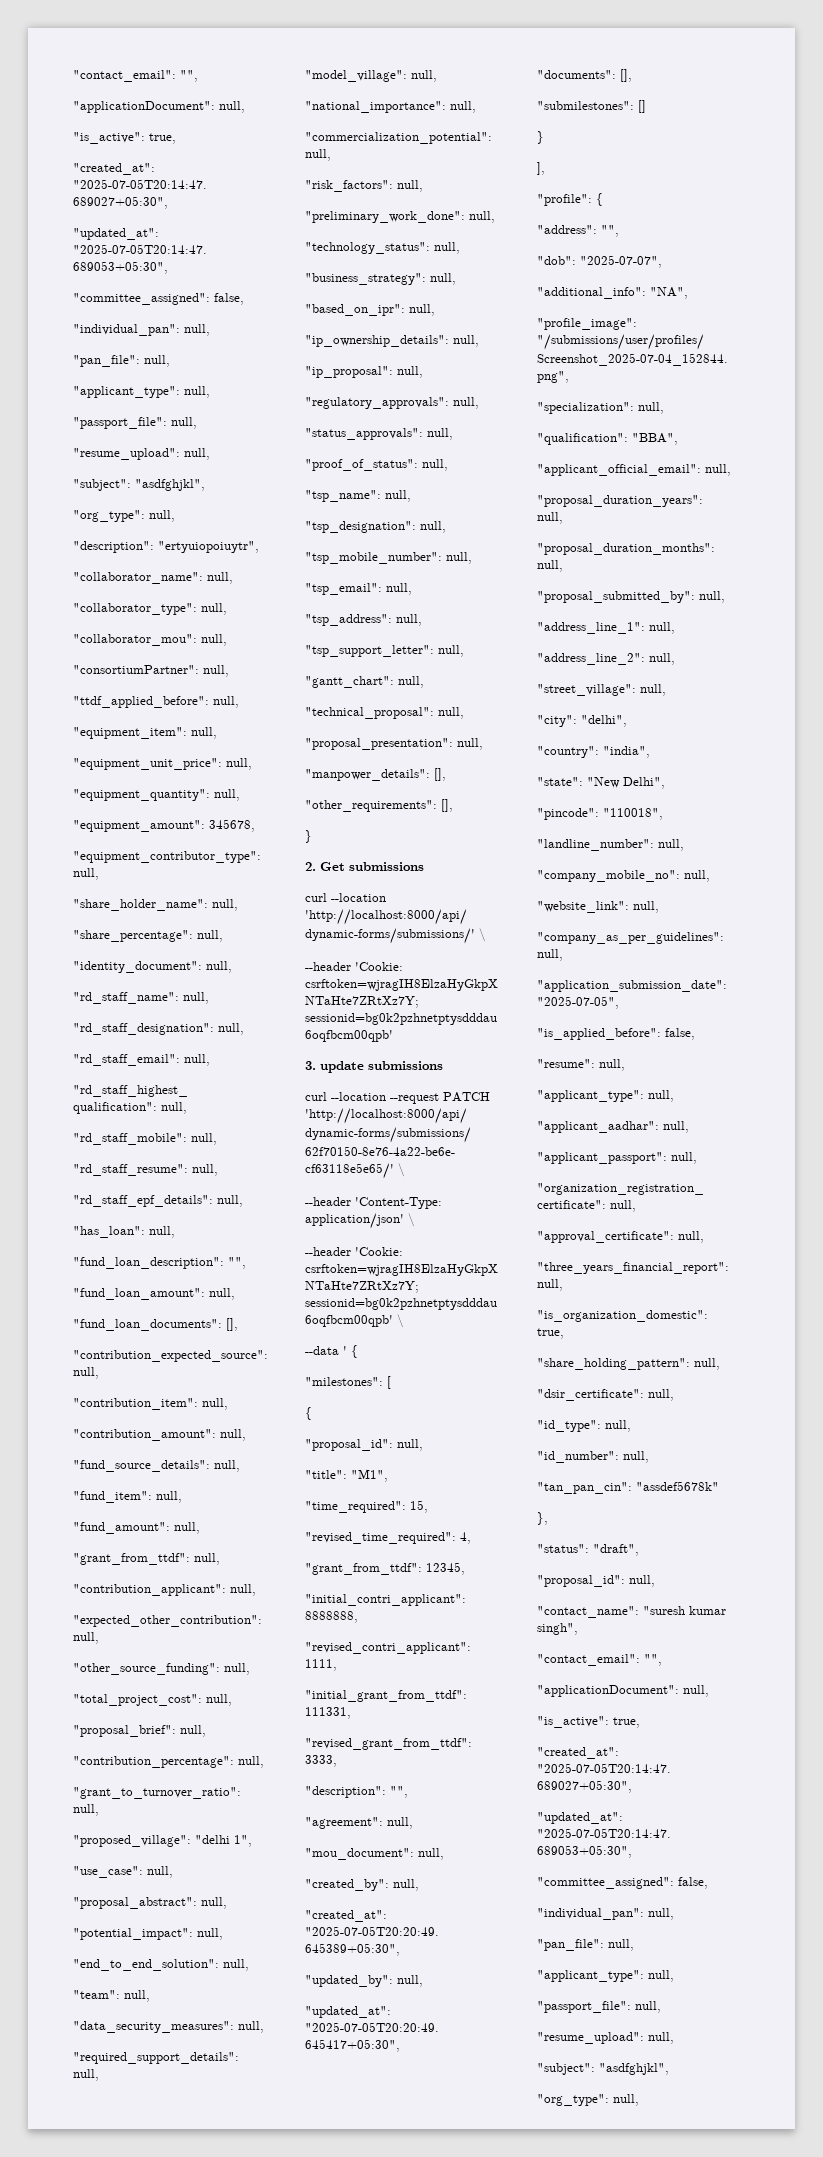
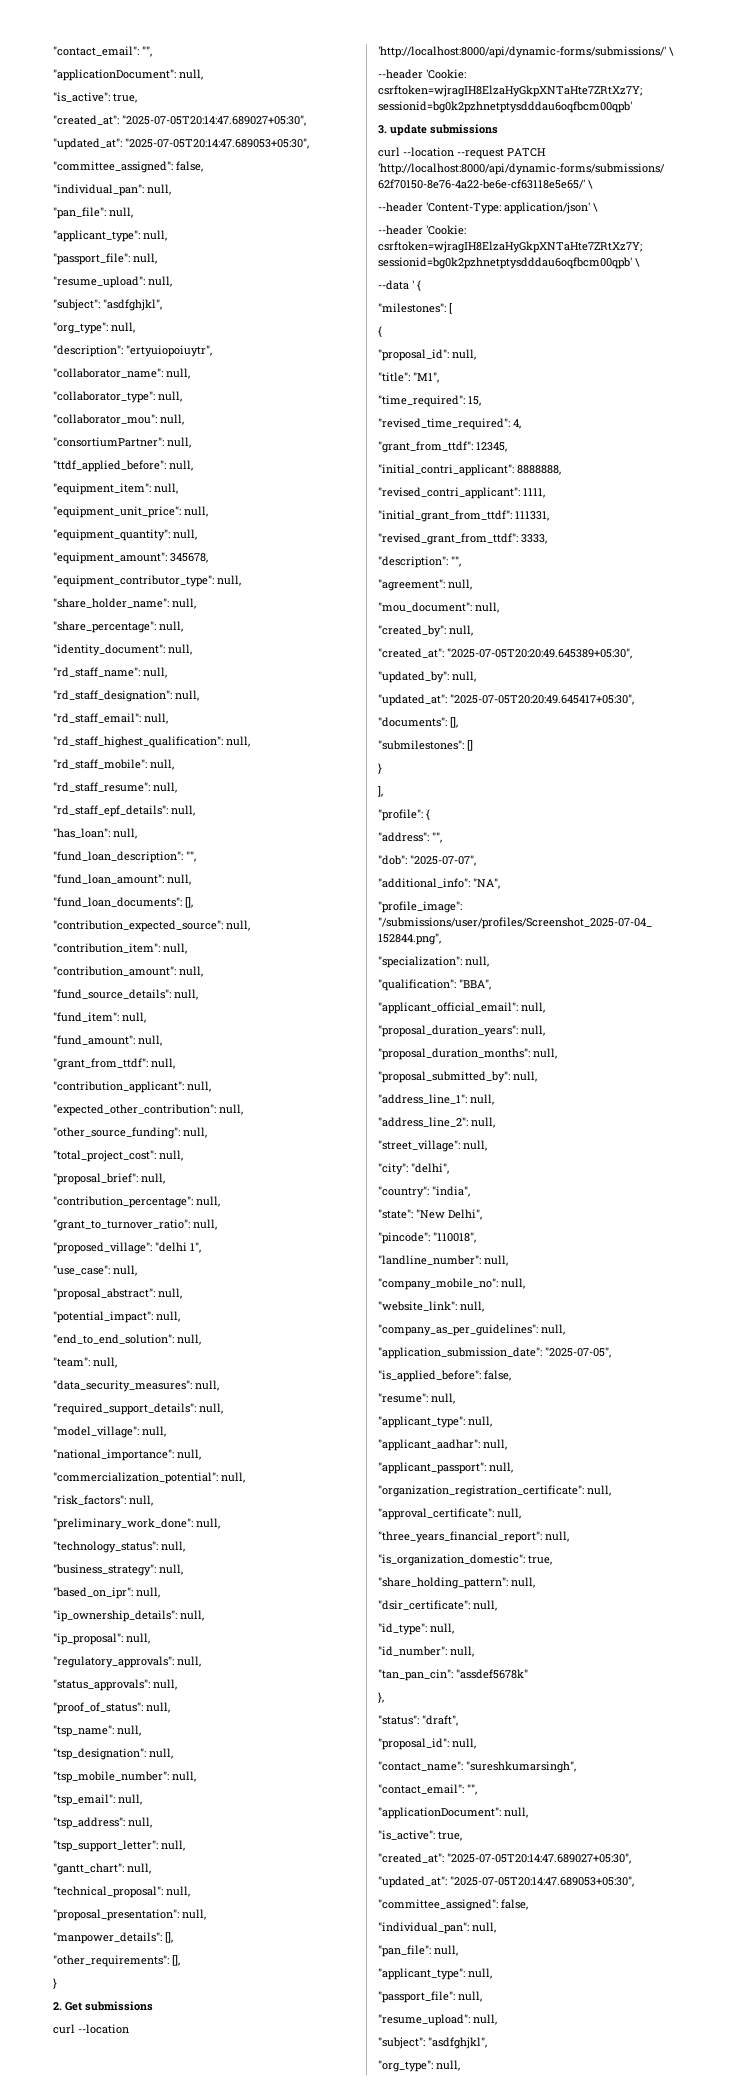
[643,1606,726,1615] [537,1623,578,1635] "suresh kumar singh", -> [466,1761,576,1773] "sureshkumarsingh",

